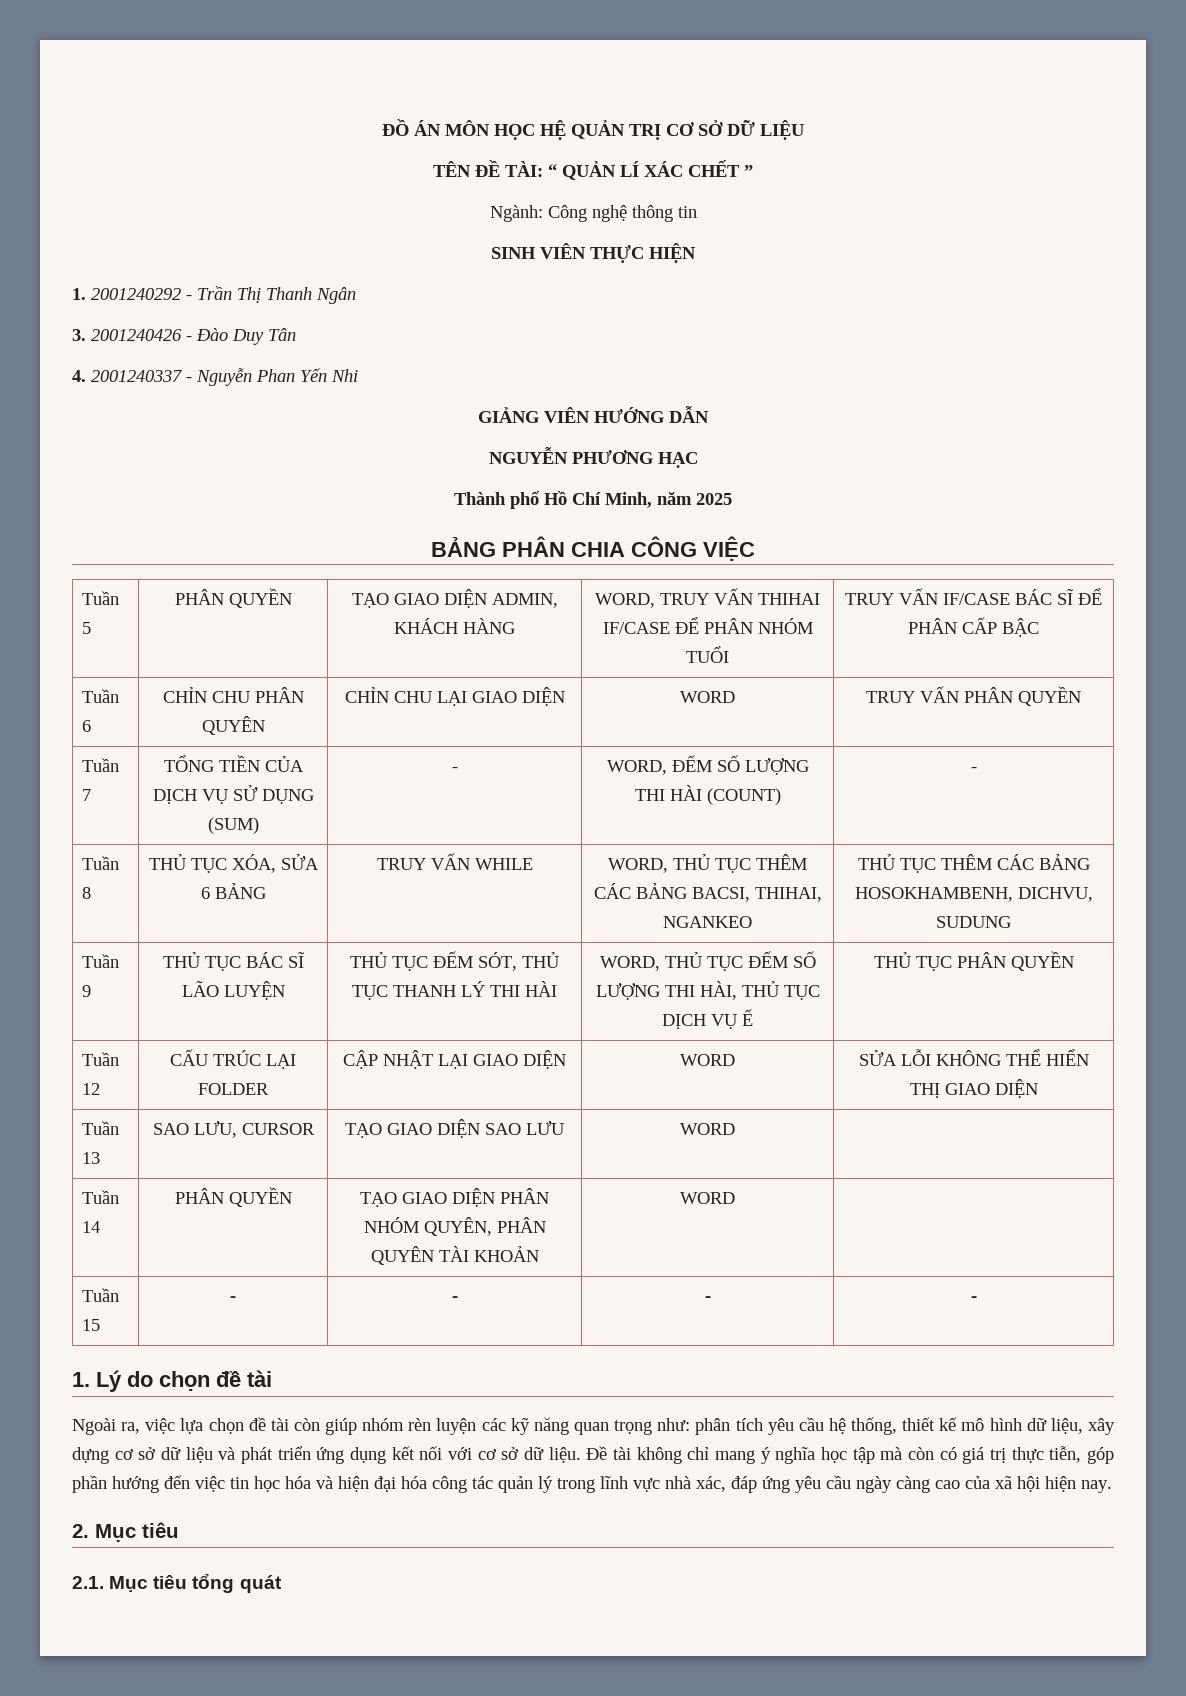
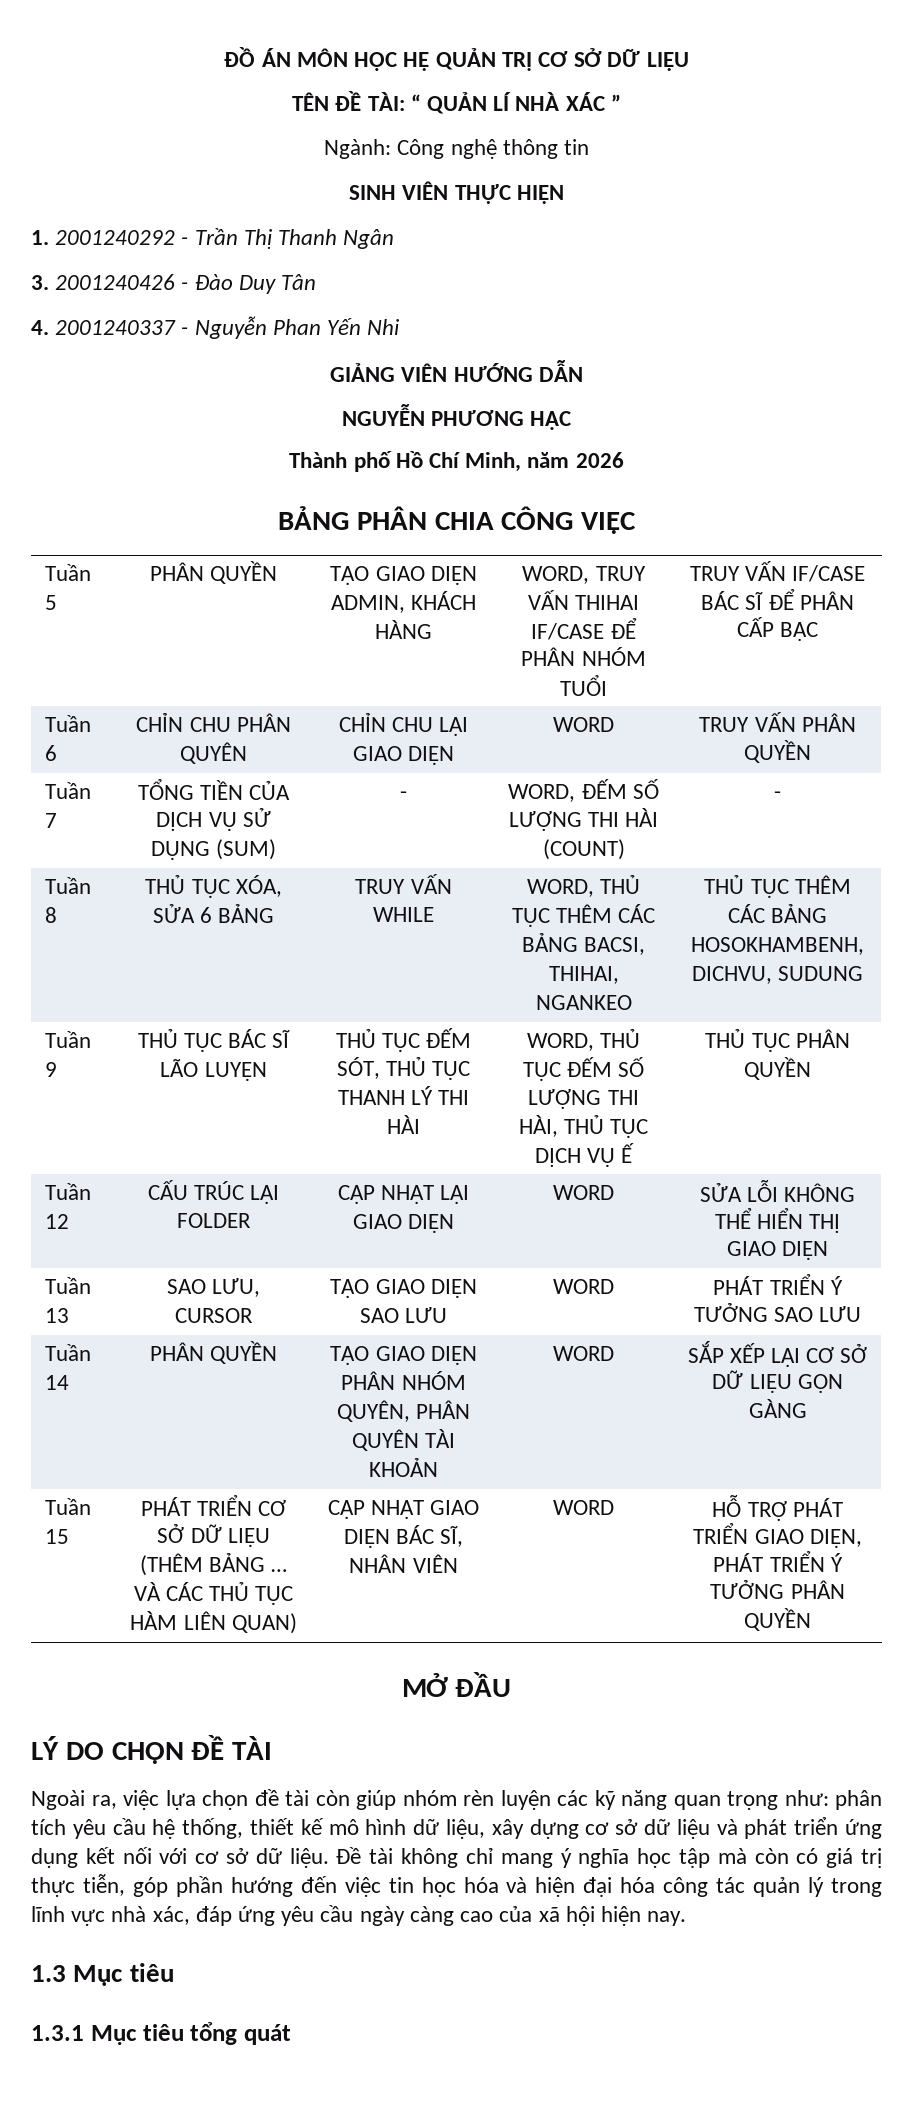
[644,160,740,177] XÁC CHẾT -> [515,92,605,111] NHÀ XÁC
[696,493,732,505] 2025 -> [575,452,624,468] 2026
(735, 1129) none -> [713,1274,843,1295] [693,1303,862,1322] PHÁT TRIỂN Ý TƯỞNG SAO LƯU
[81,1288,119,1302] [81,1319,100,1331] [230,1296,236,1302] [451,1296,458,1302] [704,1296,711,1302] [970,1296,977,1302] [72,1370,272,1392] // Tuần 15 | - | - | - | - // 1. Lý do chọn đề tài -> [687,1341,868,1367] [712,1370,843,1393] [748,1399,807,1418] [45,1498,92,1515] [45,1529,70,1544] [140,1495,287,1516] [157,1524,270,1547] [139,1553,288,1576] [133,1582,294,1605] [130,1611,297,1634] [327,1500,480,1519] [343,1525,464,1548] [349,1554,458,1573] [553,1500,614,1515] [712,1495,843,1521] [693,1523,862,1548] [713,1551,843,1572] [710,1580,845,1599] [744,1608,811,1631] [402,1672,511,1697] [31,1735,273,1764] SẮP XẾP LẠI CƠ SỞ DỮ LIỆU GỌN GÀNG // Tuần 15 | PHÁT TRIỂN CƠ SỞ DỮ LIỆU (THÊM BẢNG … VÀ CÁC THỦ TỤC HÀM LIÊN QUAN) | CẬP NHẬT GIAO DIỆN BÁC SĨ, NHÂN VIÊN | WORD | HỖ TRỢ PHÁT TRIỂN GIAO DIỆN, PHÁT TRIỂN Ý TƯỞNG PHÂN QUYỀN // MỞ ĐẦU // LÝ DO CHỌN ĐỀ TÀI
[72,1524,89,1538] 2. -> [31,1965,66,1982] 1.3
[72,1576,104,1589] 2.1. -> [31,2025,84,2041] 1.3.1

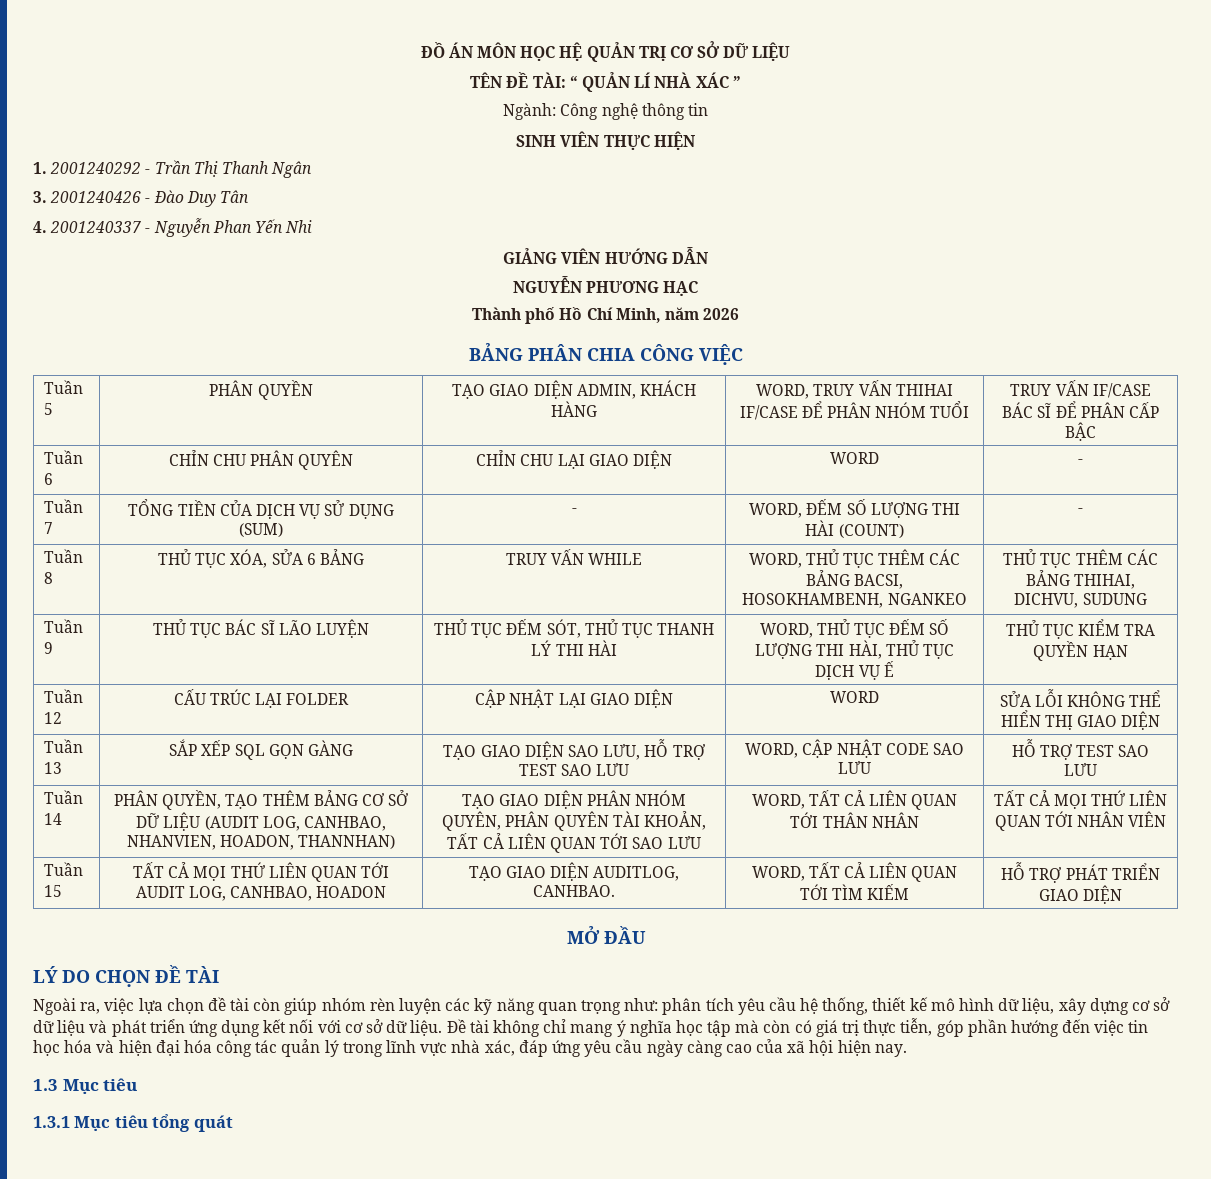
[699,712,856,732] [744,740,811,763] TRUY VẤN PHÂN QUYỀN -> [1078,459,1083,464] -
[548,966,619,984] THIHAI, -> [742,593,884,608] HOSOKHAMBENH,
[691,937,864,955] HOSOKHAMBENH, -> [1074,574,1136,589] THIHAI,
[795,1029,850,1048] [744,1057,811,1080] PHÂN QUYỀN -> [1078,619,1156,636] [1033,641,1128,661] KIỂM TRA QUYỀN HẠN
[166,1278,261,1297] [175,1308,253,1323] SAO LƯU, CURSOR -> [169,739,353,760] SẮP XẾP SQL GỌN GÀNG
[405,1307,448,1323] [553,1279,614,1294] [713,1274,843,1295] [693,1303,768,1322] LƯU | WORD | PHÁT TRIỂN Ý TƯỞNG -> [603,739,705,760] [518,763,630,776] [745,739,964,758] [838,761,871,774] [1011,739,1115,760] LƯU, HỖ TRỢ TEST SAO LƯU | WORD, CẬP NHẬT CODE SAO LƯU | HỖ TRỢ TEST
[210,1341,278,1364] QUYỀN -> [162,790,409,810] [136,812,386,831] [126,835,396,850] QUYỀN, TẠO THÊM BẢNG CƠ SỞ DỮ LIỆU (AUDIT LOG, CANHBAO, NHANVIEN, HOADON, THANNHAN)
[369,1458,438,1477] [553,1346,614,1361] [687,1341,868,1367] [712,1370,843,1393] [748,1399,807,1418] [45,1498,92,1515] [45,1529,70,1544] [140,1495,287,1516] [157,1524,270,1547] [139,1553,288,1576] [133,1582,294,1605] [130,1611,297,1634] [327,1500,480,1519] [343,1525,464,1548] [349,1554,458,1573] [553,1500,614,1515] KHOẢN | WORD | SẮP XẾP LẠI CƠ SỞ DỮ LIỆU GỌN GÀNG // Tuần 15 | PHÁT TRIỂN CƠ SỞ DỮ LIỆU (THÊM BẢNG … VÀ CÁC THỦ TỤC HÀM LIÊN QUAN) | CẬP NHẬT GIAO DIỆN BÁC SĨ, NHÂN VIÊN | WORD -> [643,811,706,830] [447,833,701,853] [751,790,958,810] [790,812,919,828] [993,790,1168,809] [994,811,1167,831] [43,862,83,876] [43,885,62,897] [132,862,390,882] [135,886,387,901] [468,862,680,881] [533,885,615,897] [751,862,958,882] [799,884,910,900] KHOẢN, TẤT CẢ LIÊN QUAN TỚI SAO LƯU | WORD, TẤT CẢ LIÊN QUAN TỚI THÂN NHÂN | TẤT CẢ MỌI THỨ LIÊN QUAN TỚI NHÂN VIÊN // Tuần 15 | TẤT CẢ MỌI THỨ LIÊN QUAN TỚI AUDIT LOG, CANHBAO, HOADON | TẠO GIAO DIỆN AUDITLOG, CANHBAO. | WORD, TẤT CẢ LIÊN QUAN TỚI TÌM KIẾM
[809,1529,862,1548] [713,1551,843,1572] [710,1580,845,1599] [744,1608,811,1631] DIỆN, PHÁT TRIỂN Ý TƯỞNG PHÂN QUYỀN -> [1083,885,1123,904] DIỆN

